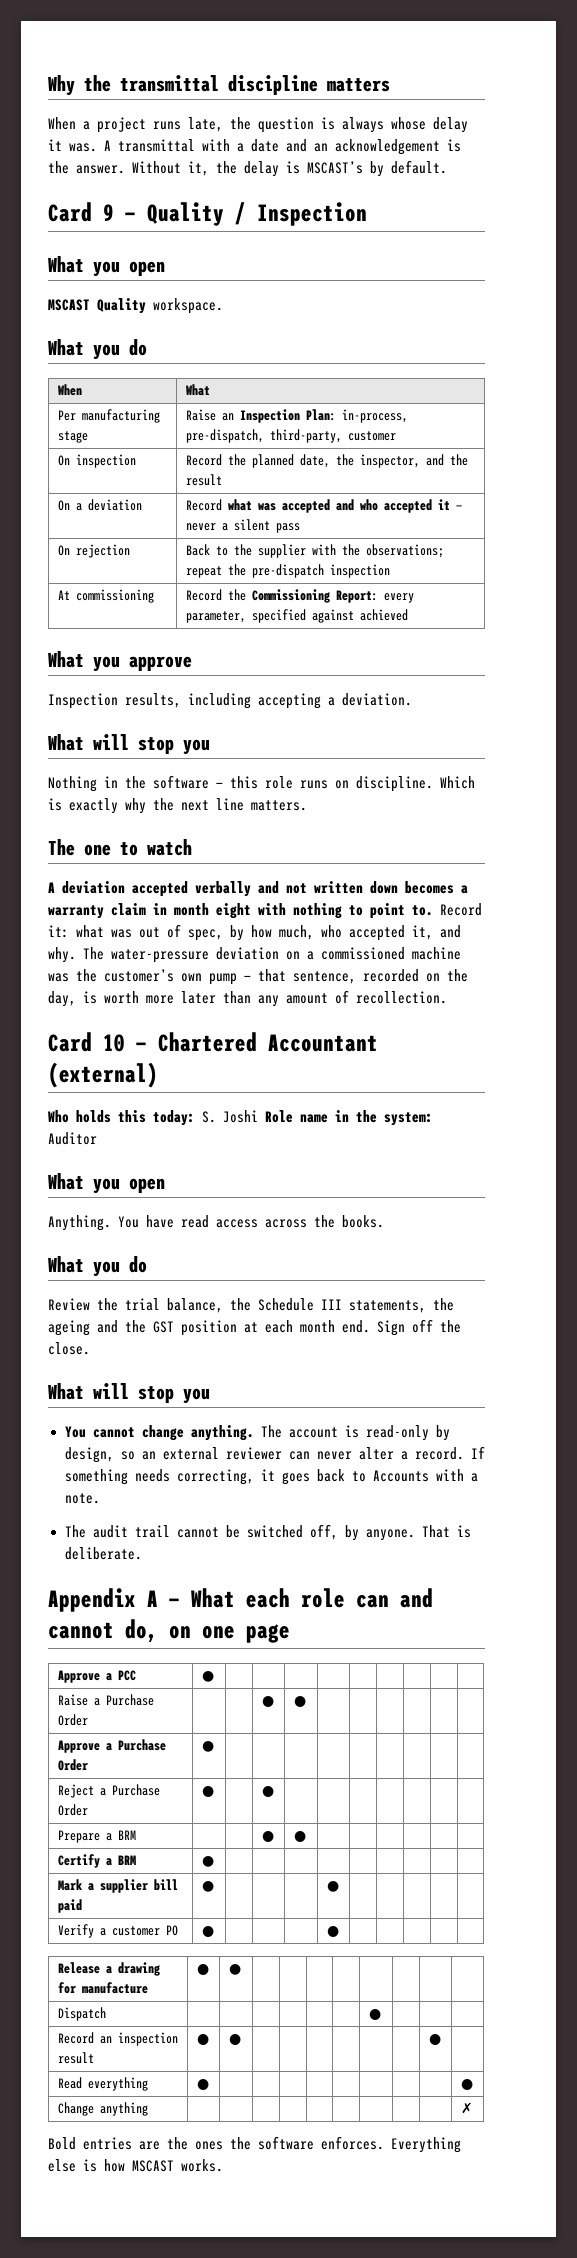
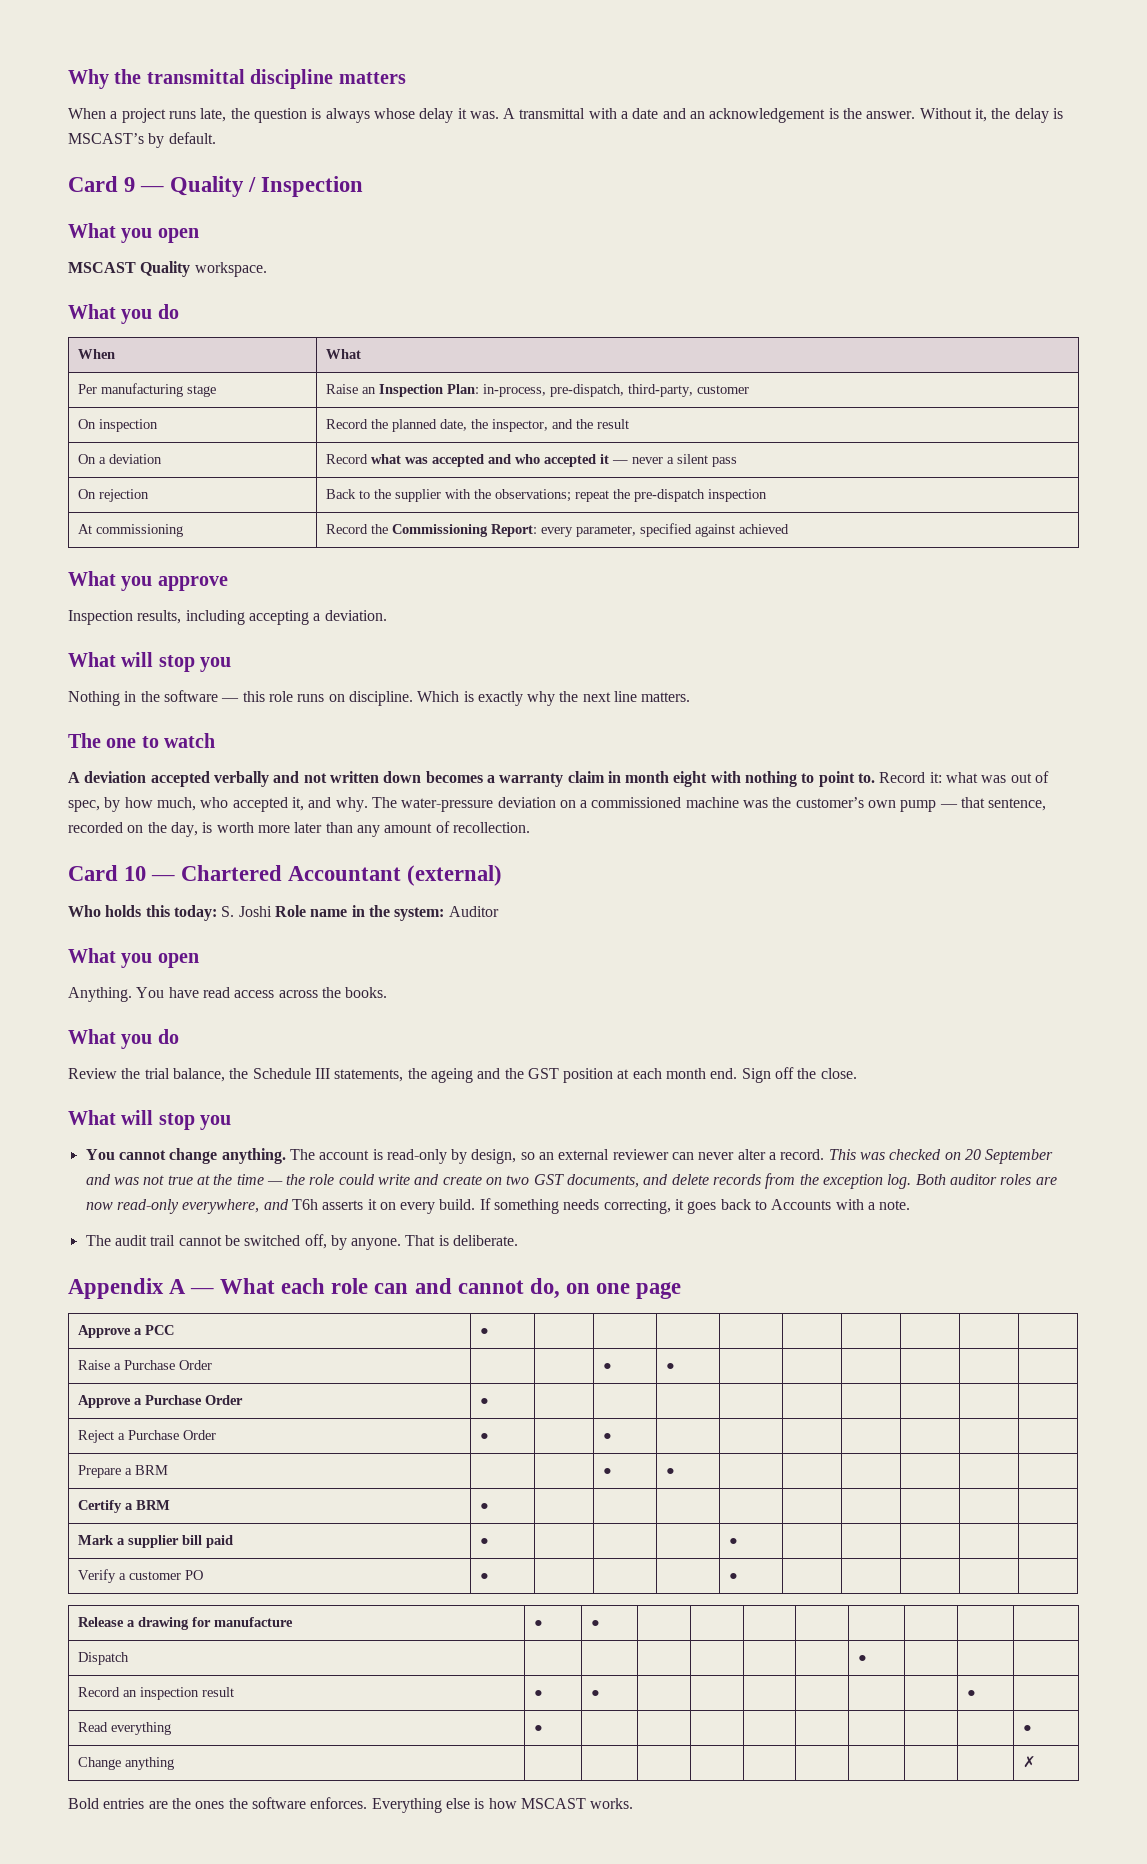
(464, 1453) none -> [828,1149,1054,1164] [85,1173,1057,1189] [85,1199,476,1214] This was checked on 20 September and was not true at the time — the role could write and create on two GST documents, and delete records from the exception log. Both auditor roles are now read-only everywhere, and T6h asserts it on every build.

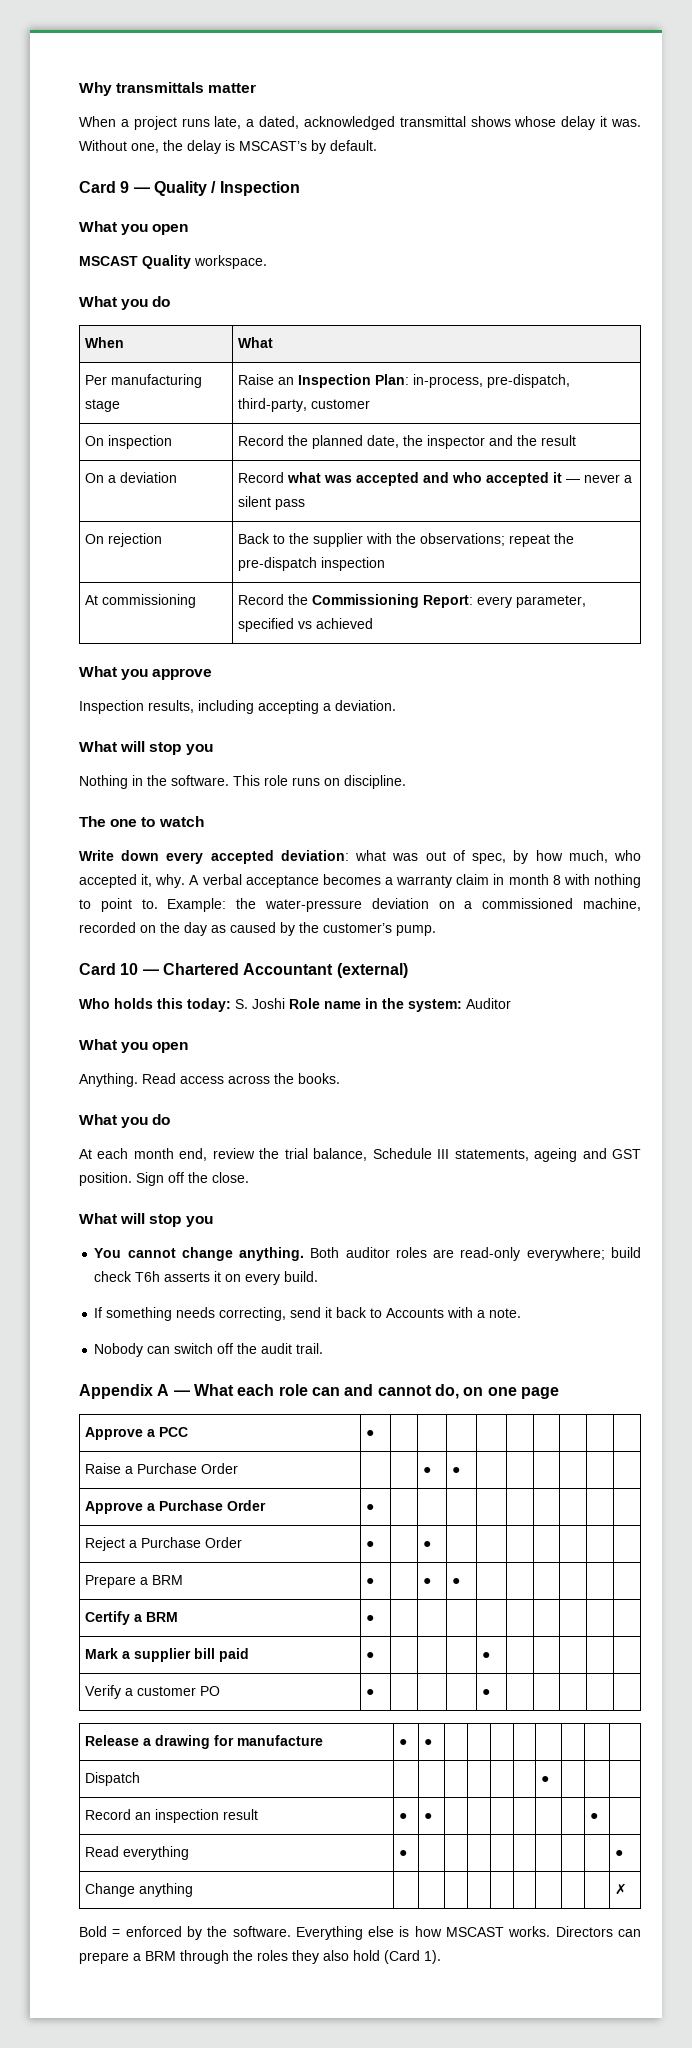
[114,69,406,89] the transmittal discipline matters -> [116,82,257,93] transmittals matter
[230,108,988,123] the question is always whose delay it was. A transmittal with a date and an acknowledgement is the answer. Without it, -> [246,116,641,130] [79,140,159,153] a dated, acknowledged transmittal shows whose delay it was. Without one,
[491,419,548,432] inspector, -> [426,435,485,449] inspector
[694,524,735,537] against -> [297,621,312,629] vs
[163,690,265,702] software — this -> [171,775,260,786] software. This
[417,691,691,706] [68,733,216,748] [68,771,942,787] Which is exactly why the next line matters. // The one to watch // A deviation accepted verbally and not written down becomes a warranty claim in month eight with nothing to point to. Record it: -> [79,816,204,827] [79,850,349,864] // The one to watch // Write down every accepted deviation:
[308,797,397,812] and why. The -> [155,874,642,888] [79,898,257,912] why. A verbal acceptance becomes a warranty claim in month 8 with nothing to point to. Example: the
[685,797,1047,812] [68,821,530,837] machine was the customer’s own pump — that sentence, recorded on the day, is worth more later than any amount of recollection. -> [583,898,641,911] [79,922,436,936] machine, recorded on the day as caused by the customer’s pump.
[136,987,230,998] You have read -> [142,1073,176,1084] Read
[68,1068,117,1079] Review -> [79,1148,255,1161] At each month end, review
[229,1068,249,1079] the -> (368, 1154) none
[407,1068,427,1079] the -> (529, 1155) none
[504,1068,738,1083] the GST position at each month end. -> [611,1149,641,1159] [79,1172,132,1186] GST position.
[289,1149,1054,1164] [85,1173,1057,1189] [85,1199,289,1214] The account is read-only by design, so an external reviewer can never alter a record. This was checked on 20 September and was not true at the time — the role could write and create on two GST documents, and delete records from the exception log. Both auditor roles are now read-only everywhere, and -> [310,1247,641,1261] [94,1271,133,1282] Both auditor roles are read-only everywhere; build check
(476, 1204) none -> (319, 1276) //
[675,1199,717,1214] it goes -> [290,1307,333,1318] send it
[85,1234,519,1250] The audit trail cannot be switched off, by anyone. That is deliberate. -> [94,1343,324,1357] Nobody can switch off the audit trail.
(168, 1470) none -> [365,1578,374,1585] ●
[103,1797,368,1809] entries are the ones the software enforces. -> [112,1926,291,1940] = enforced by the software.
(634, 1803) none -> [555,1926,642,1937] [79,1950,441,1964] Directors can prepare a BRM through the roles they also hold (Card 1).

